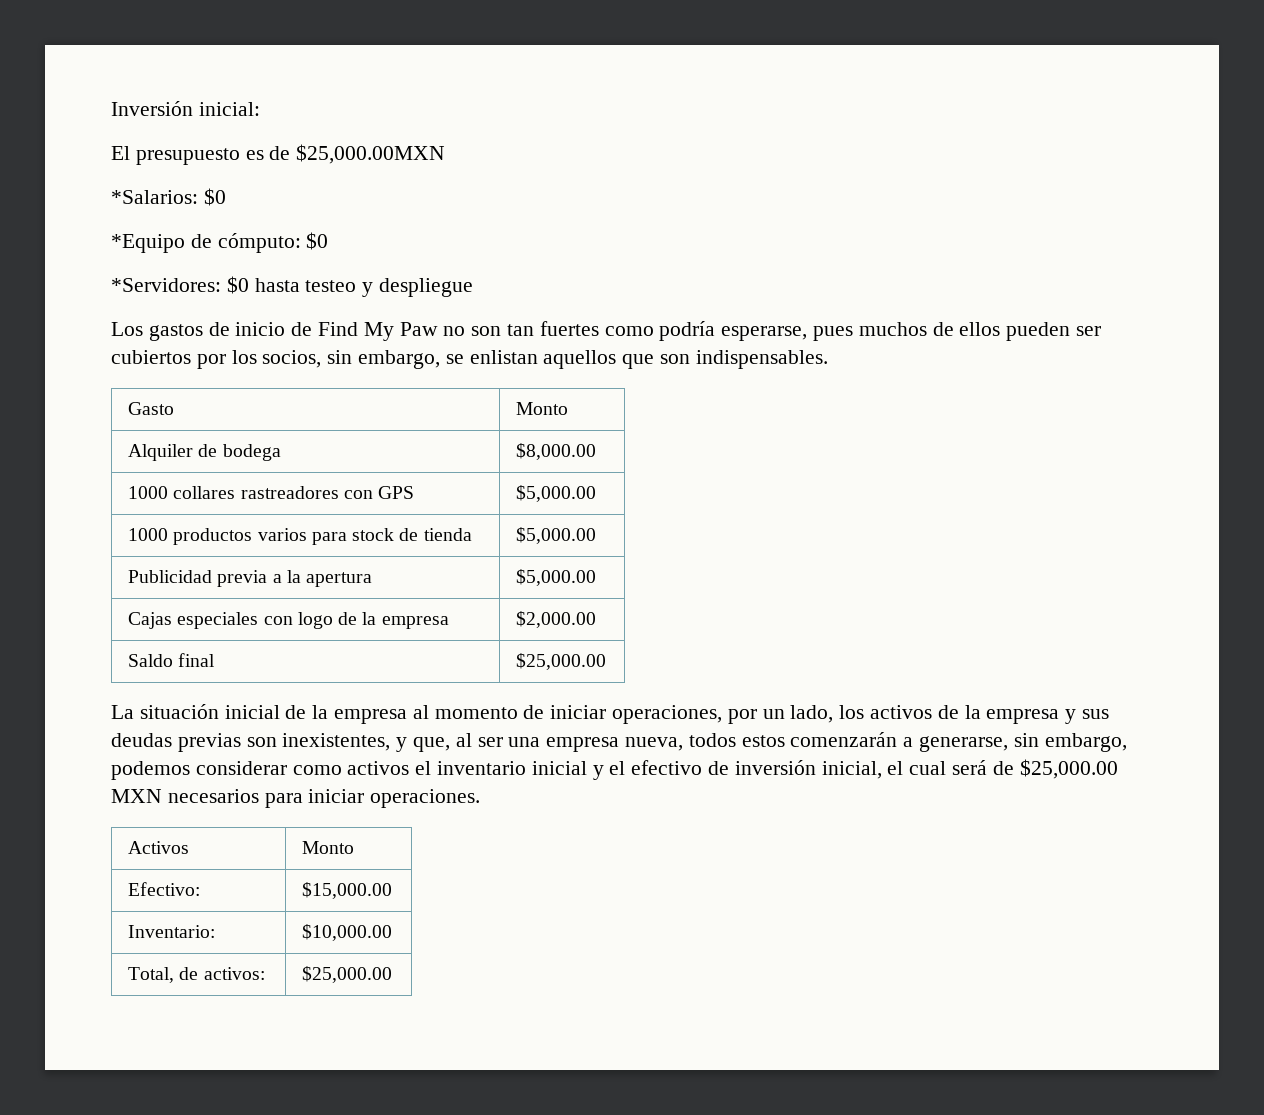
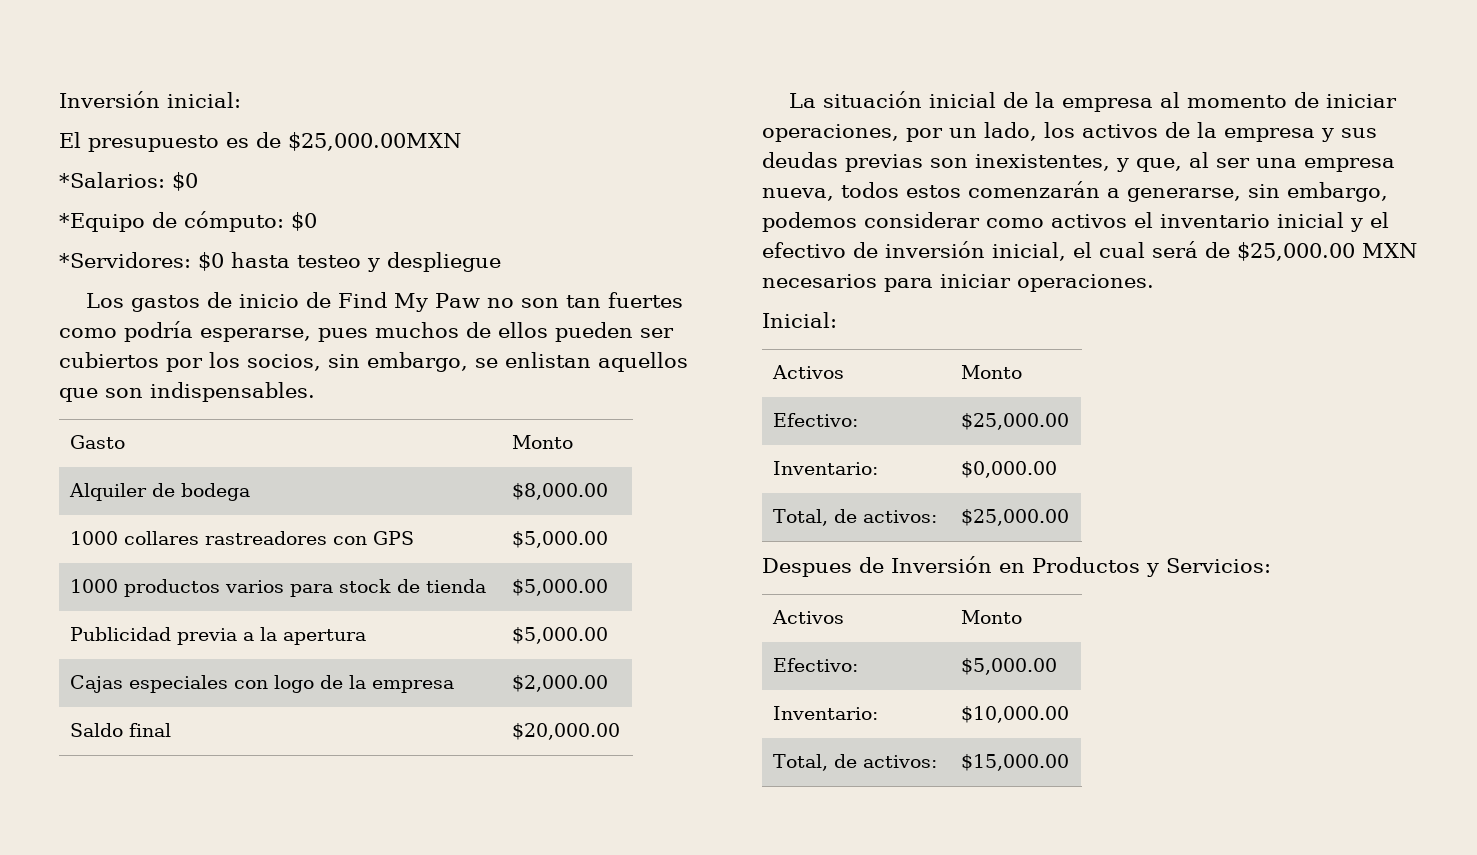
[516,653,607,670] $25,000.00 -> [512,723,621,740] $20,000.00
[128,841,190,854] [302,841,355,854] [128,882,201,896] [302,882,393,899] // Activos | Monto // Efectivo: | $15,000.00 -> [762,312,837,328] [772,365,845,379] [961,365,1023,379] [773,413,859,427] [961,413,1070,430] [773,461,879,475] [961,461,1058,478] [773,509,938,526] [961,509,1070,526] [762,556,1271,577] [772,610,845,624] [961,610,1023,624] [773,658,859,672] [961,658,1058,675] // Inicial: // Activos | Monto // Efectivo: | $25,000.00 // Inventario: | $0,000.00 // Total, de activos: | $25,000.00 // Despues de Inversión en Productos y Servicios: // Activos | Monto // Efectivo: | $5,000.00
[302,966,393,983] $25,000.00 -> [961,754,1070,771] $15,000.00

